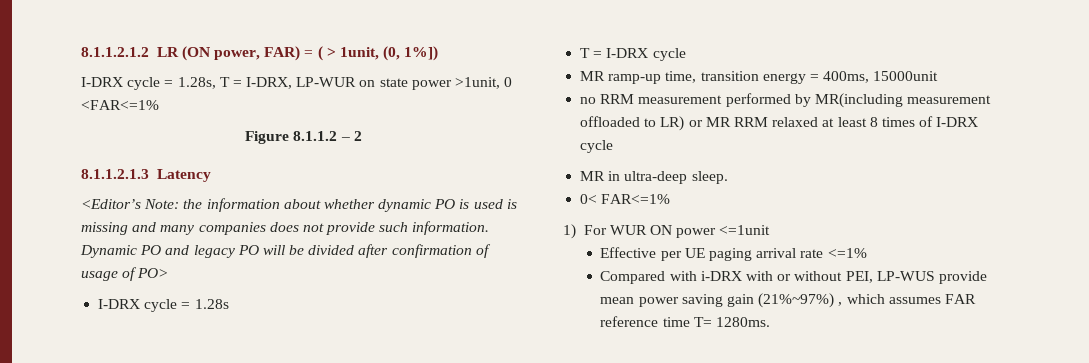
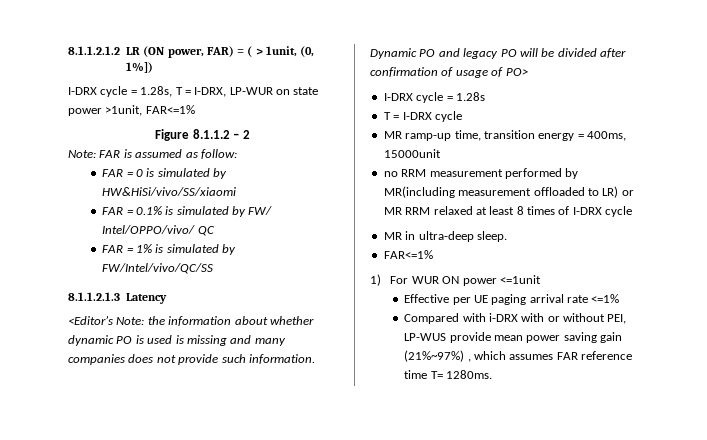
[504,77,513,87] [81,100,159,110] 0 <FAR<=1% -> [145,105,195,114] FAR<=1%
(362, 136) none -> [68,149,237,159] [102,168,228,179] [102,187,237,196] [102,206,273,217] [102,225,215,236] [102,244,237,255] [102,263,214,274] // Note: FAR is assumed as follow: // FAR = 0 is simulated by HW&HiSi/vivo/SS/xiaomi // FAR = 0.1% is simulated by FW/ Intel/OPPO/vivo/ QC // FAR = 1% is simulated by FW/Intel/vivo/QC/SS
[580,194,598,204] 0< -> (507, 236) none

